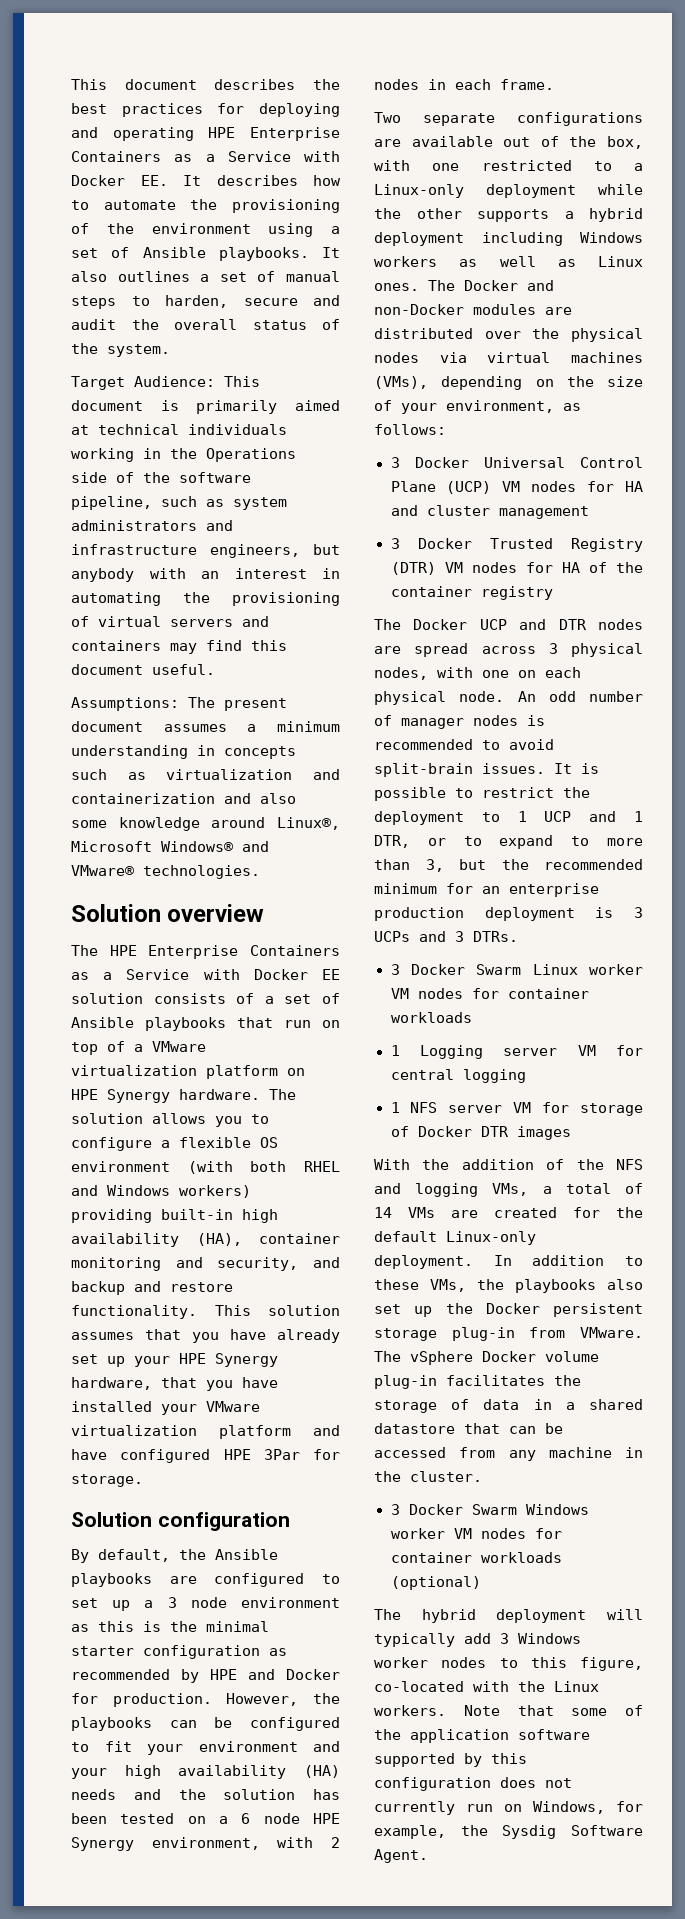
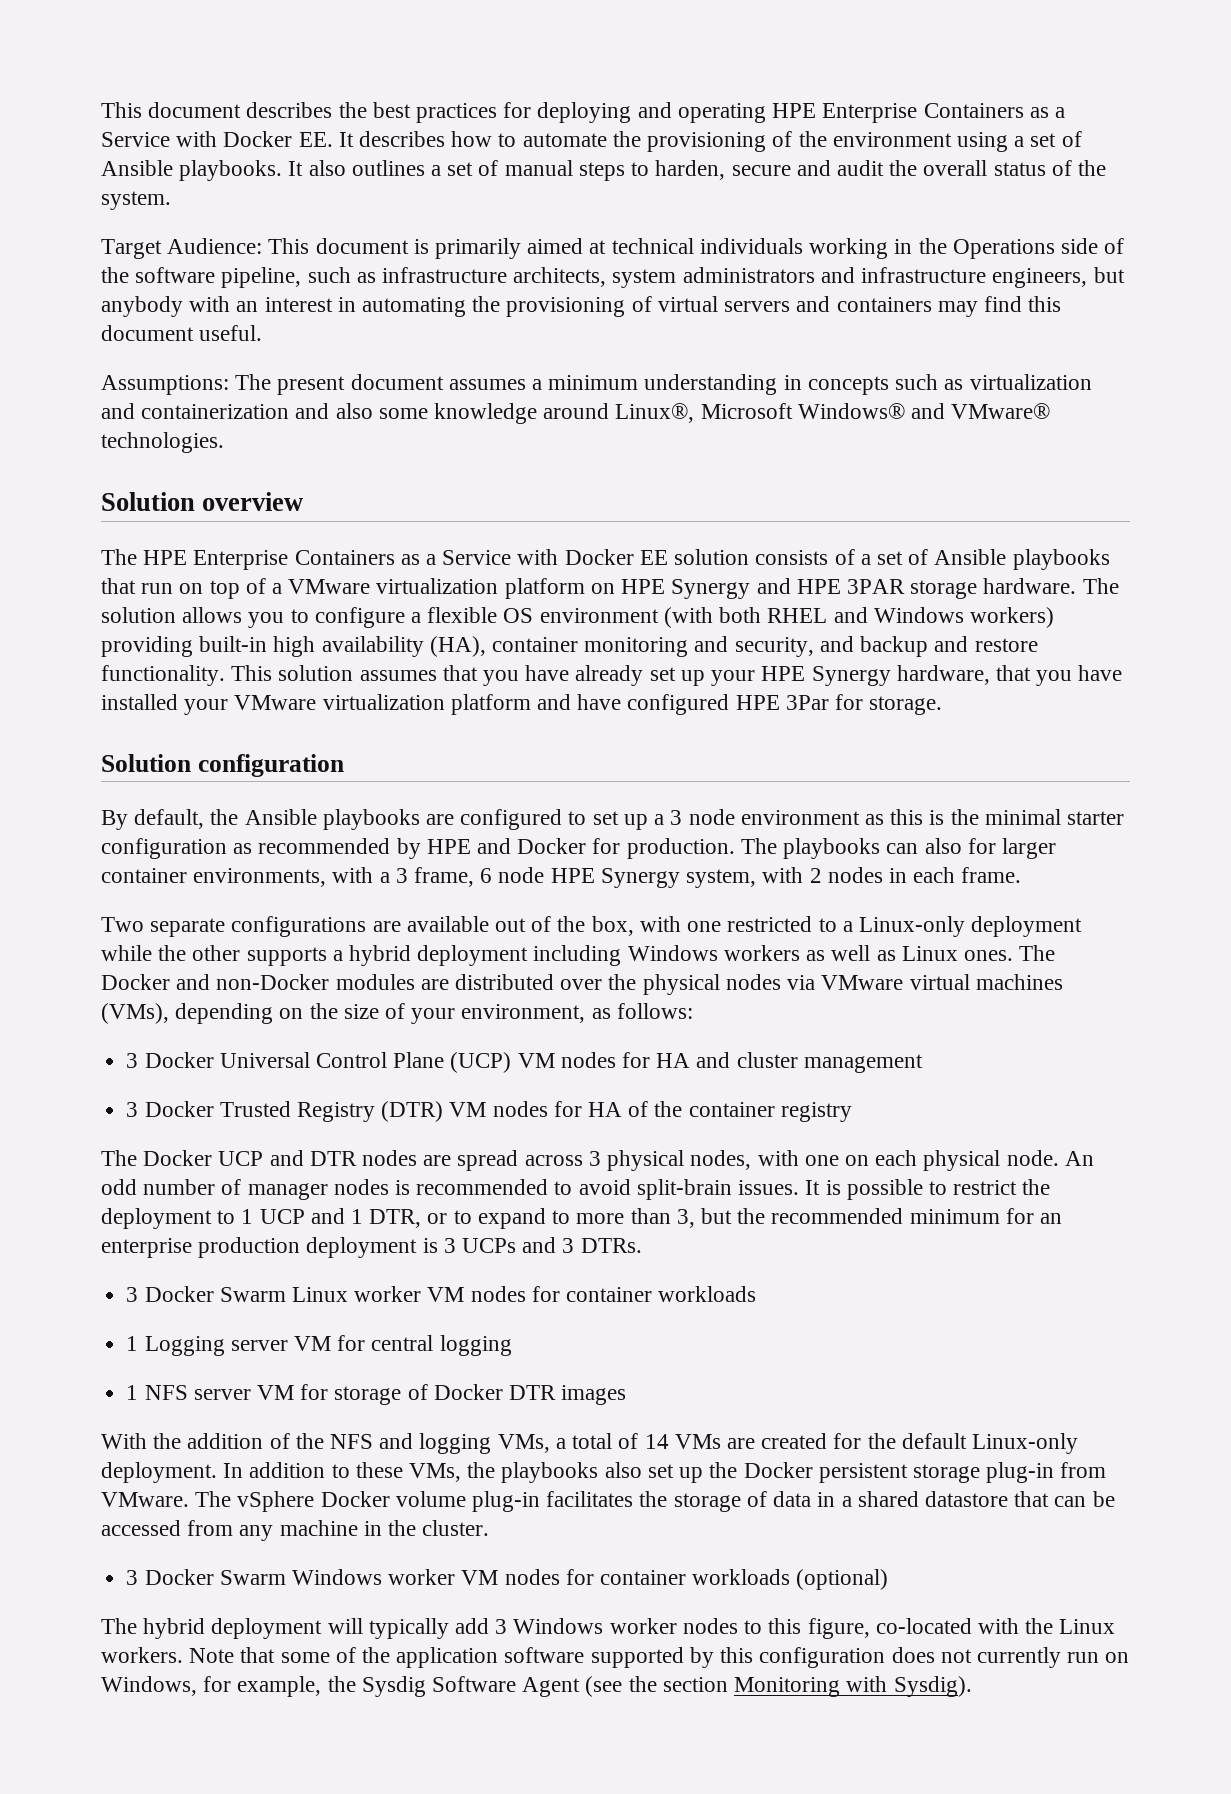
(224, 503) none -> [382,267,607,287] infrastructure architects,
(170, 1096) none -> [756,578,978,599] and HPE 3PAR storage
[226,1693,340,1706] [71,1717,340,1731] [71,1741,340,1755] [71,1765,340,1779] [71,1789,340,1800] [71,1813,228,1824] However, the playbooks can be configured to fit your environment and your high availability (HA) needs and the solution has been tested on a -> [740,838,1056,859] [101,867,475,887] The playbooks can also for larger container environments, with a 3 frame,
[151,1837,260,1850] environment, -> [686,869,757,888] system,
(467, 357) none -> [821,975,904,990] VMware
[374,1849,428,1863] Agent. -> [522,1676,972,1697] Agent (see the section Monitoring with Sysdig).

